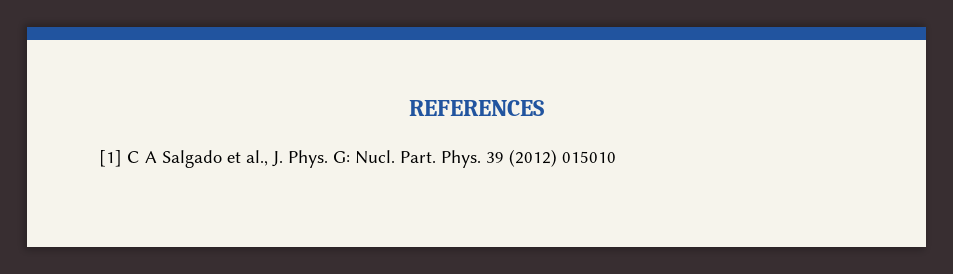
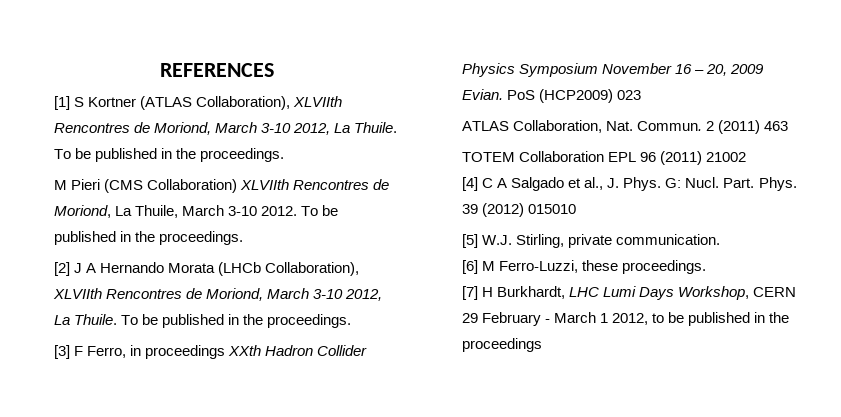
(122, 158) none -> [74,96,343,110] [53,122,398,135] [53,148,285,162] [53,179,390,193] [53,205,339,218] [53,231,244,245] [53,262,360,276] [52,288,383,301] [53,314,352,328] [53,345,368,359] [461,63,765,77] [461,89,642,103] [461,120,789,134] [461,151,747,165] [461,177,478,191] S Kortner (ATLAS Collaboration), XLVIIth Rencontres de Moriond, March 3-10 2012, La Thuile. To be published in the proceedings. // M Pieri (CMS Collaboration) XLVIIth Rencontres de Moriond, La Thuile, March 3-10 2012. To be published in the proceedings. // [2] J A Hernando Morata (LHCb Collaboration), XLVIIth Rencontres de Moriond, March 3-10 2012, La Thuile. To be published in the proceedings. // [3] F Ferro, in proceedings XXth Hadron Collider Physics Symposium November 16 – 20, 2009 Evian. PoS (HCP2009) 023 // ATLAS Collaboration, Nat. Commun. 2 (2011) 463 // TOTEM Collaboration EPL 96 (2011) 21002 // [4]
(616, 157) none -> [461,234,721,248] [461,260,707,274] [461,286,797,300] [461,312,790,326] [461,338,542,352] // [5] W.J. Stirling, private communication. // [6] M Ferro-Luzzi, these proceedings. // [7] H Burkhardt, LHC Lumi Days Workshop, CERN 29 February - March 1 2012, to be published in the proceedings

